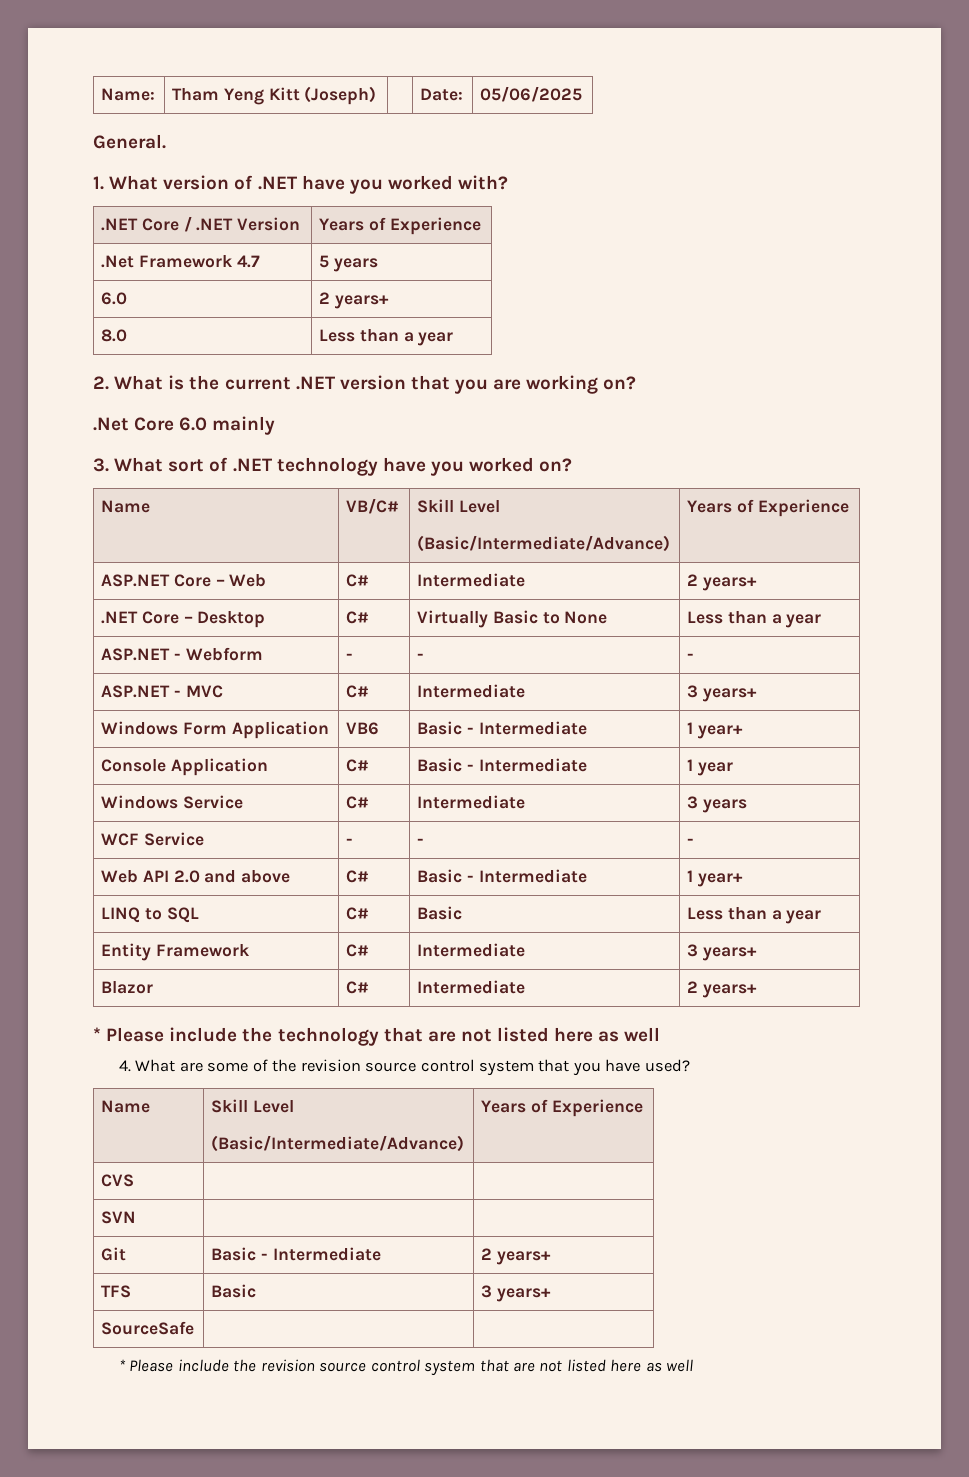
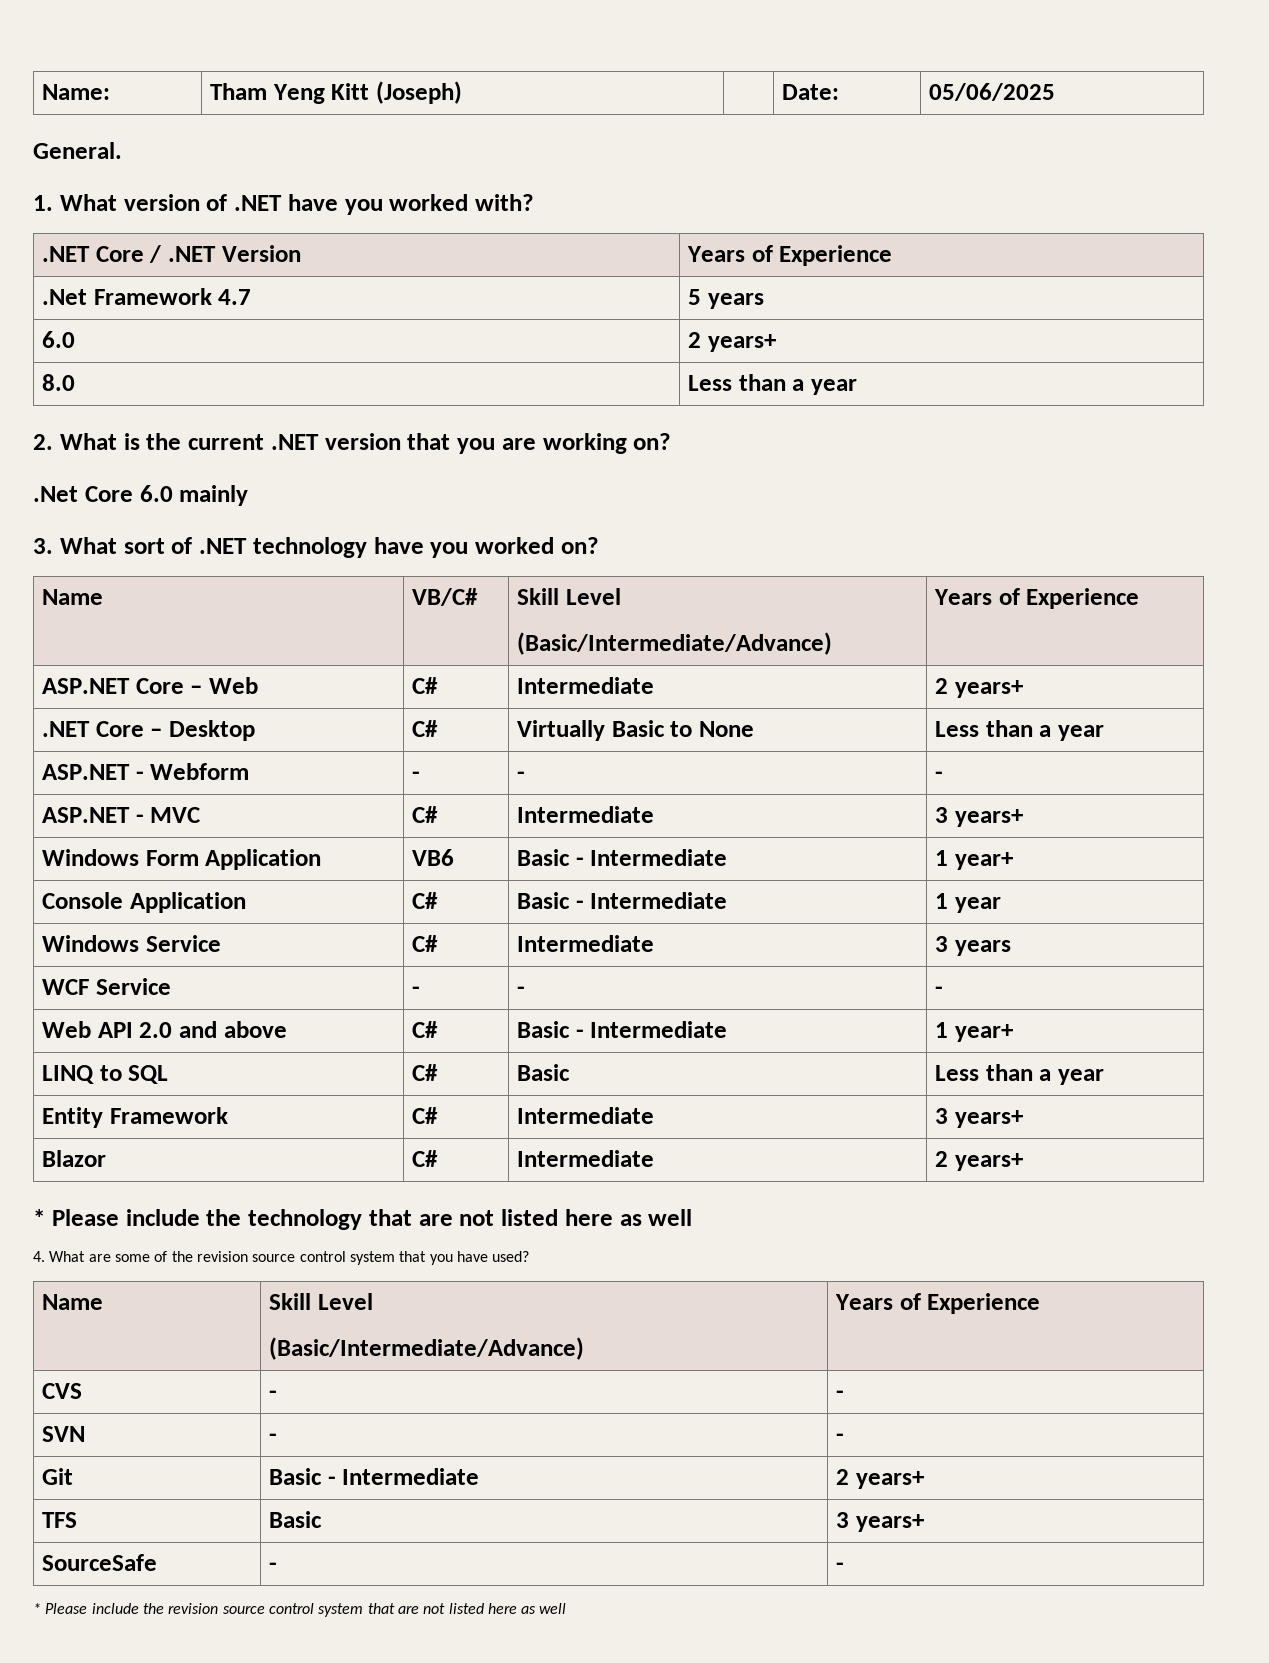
(135, 1180) | -> [268,1390,277,1399] [835,1390,844,1399] - | -
(137, 1217) | -> [268,1433,277,1442] [835,1433,844,1442] - | -
(195, 1328) | -> [268,1562,277,1571] [835,1562,844,1571] - | -

